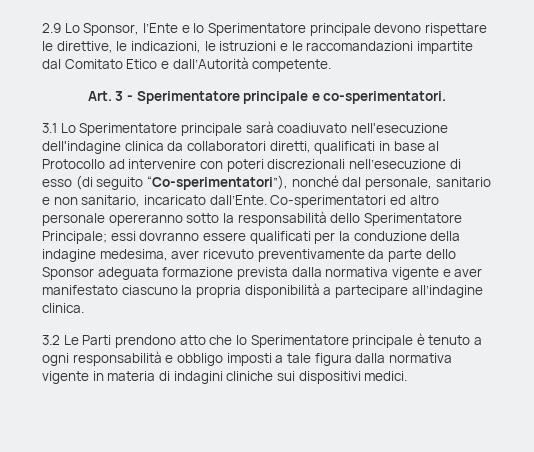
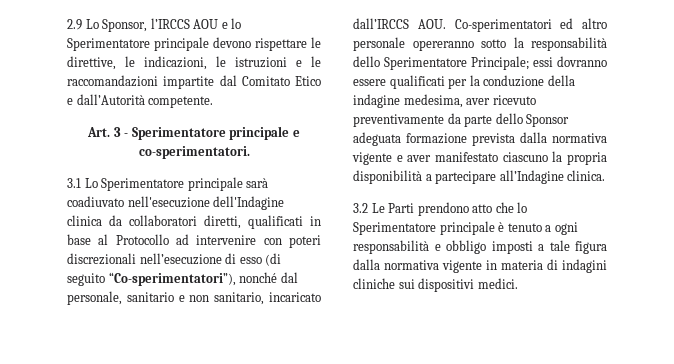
[142,23,178,33] l’Ente -> [150,18,219,29] l’IRCCS AOU
[42,141,121,154] dell'indagine -> [213,196,285,210] dell'Indagine
[209,195,267,205] dall’Ente. -> [353,18,446,29] dall’IRCCS AOU.
[411,285,483,298] all’indagine -> [499,170,564,184] all’Indagine

